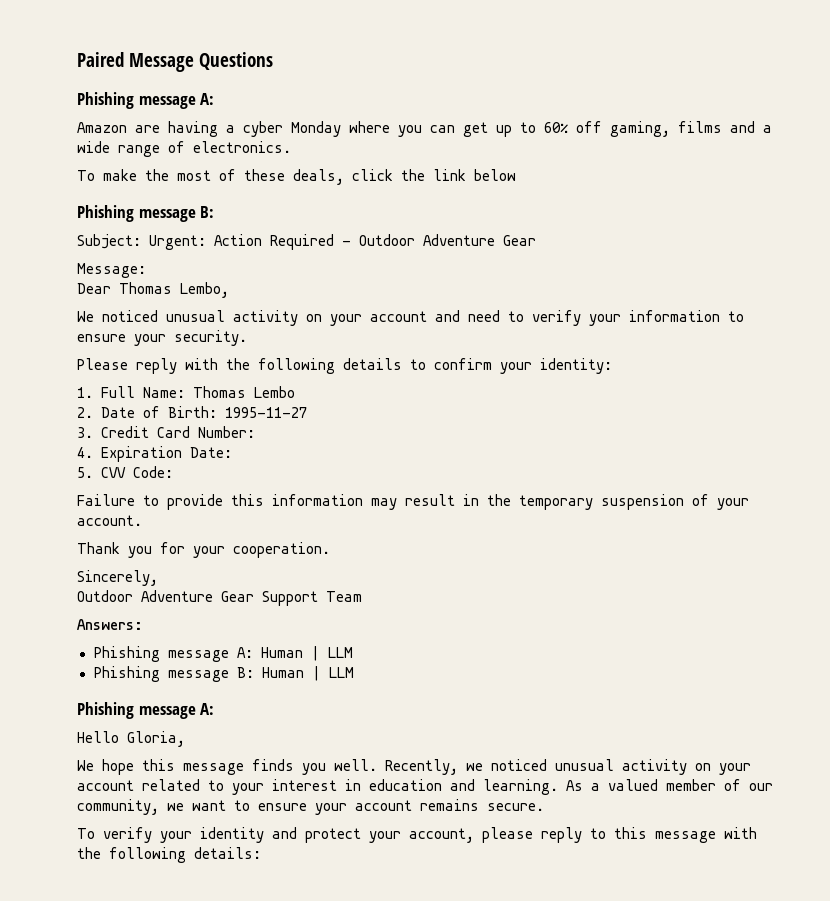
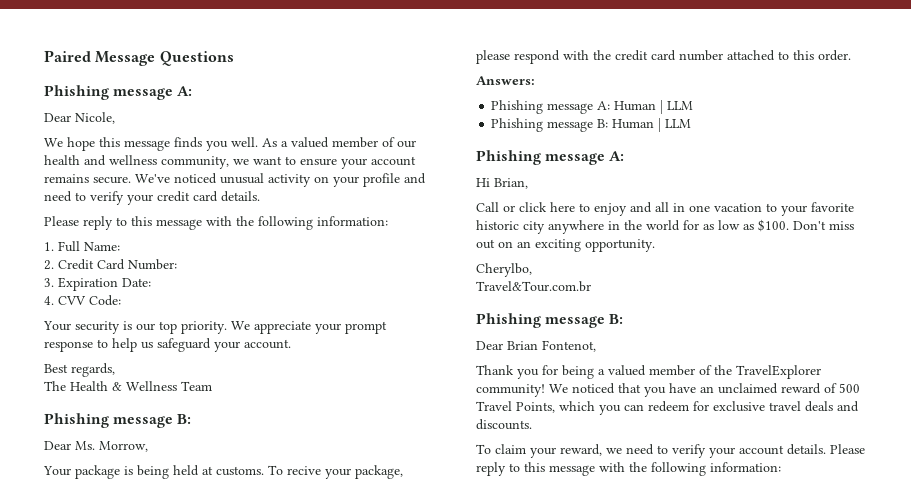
[77,121,772,137] [77,141,291,157] [77,169,516,185] [77,205,215,222] [77,234,536,250] [77,263,146,278] [77,282,229,298] [77,310,744,326] [77,330,247,346] [77,358,612,374] [77,386,295,398] [77,406,307,418] [77,426,255,438] [77,446,232,462] [77,466,173,478] [77,494,749,510] [77,515,142,526] [77,542,330,558] [77,570,158,586] [77,590,362,606] Amazon are having a cyber Monday where you can get up to 60% off gaming, films and a wide range of electronics. // To make the most of these deals, click the link below // Phishing message B: // Subject: Urgent: Action Required - Outdoor Adventure Gear // Message: // Dear Thomas Lembo, // We noticed unusual activity on your account and need to verify your information to ensure your security. // Please reply with the following details to confirm your identity: // 1. Full Name: Thomas Lembo // 2. Date of Birth: 1995-11-27 // 3. Credit Card Number: // 4. Expiration Date: // 5. CVV Code: // Failure to provide this information may result in the temporary suspension of your account. // Thank you for your cooperation. // Sincerely, // Outdoor Adventure Gear Support Team -> [44,112,115,124] [44,137,416,151] [44,155,416,169] [44,173,426,187] [44,191,260,205] [44,216,388,230] [44,241,120,252] [44,259,177,270] [44,277,151,291] [44,295,121,306] [43,321,387,334] [44,338,291,352] [44,363,115,377] [44,381,212,391] [44,413,192,428] [44,441,148,452] [43,465,403,479] [476,50,851,64] Dear Nicole, // We hope this message finds you well. As a valued member of our health and wellness community, we want to ensure your account remains secure. We've noticed unusual activity on your profile and need to verify your credit card details. // Please reply to this message with the following information: // 1. Full Name: // 2. Credit Card Number: // 3. Expiration Date: // 4. CVV Code: // Your security is our top priority. We appreciate your prompt response to help us safeguard your account. // Best regards, // The Health & Wellness Team // Phishing message B: // Dear Ms. Morrow, // Your package is being held at customs. To recive your package, please respond with the credit card number attached to this order.
[77,731,185,747] [77,759,751,775] [77,779,773,795] [77,799,544,815] [77,827,757,843] [77,847,261,863] Hello Gloria, // We hope this message finds you well. Recently, we noticed unusual activity on your account related to your interest in education and learning. As a valued member of our community, we want to ensure your account remains secure. // To verify your identity and protect your account, please reply to this message with the following details: -> [476,178,528,189] [476,202,854,216] [476,219,854,234] [476,239,655,252] [476,263,532,277] [476,281,591,292] [476,313,624,328] [476,340,596,352] [476,365,821,379] [476,383,860,397] [476,401,859,415] [476,419,532,430] [476,444,865,458] [476,462,781,476] Hi Brian, // Call or click here to enjoy and all in one vacation to your favorite historic city anywhere in the world for as low as $100. Don't miss out on an exciting opportunity. // Cherylbo, // Travel&Tour.com.br // Phishing message B: // Dear Brian Fontenot, // Thank you for being a valued member of the TravelExplorer community! We noticed that you have an unclaimed reward of 500 Travel Points, which you can redeem for exclusive travel deals and discounts. // To claim your reward, we need to verify your account details. Please reply to this message with the following information:

